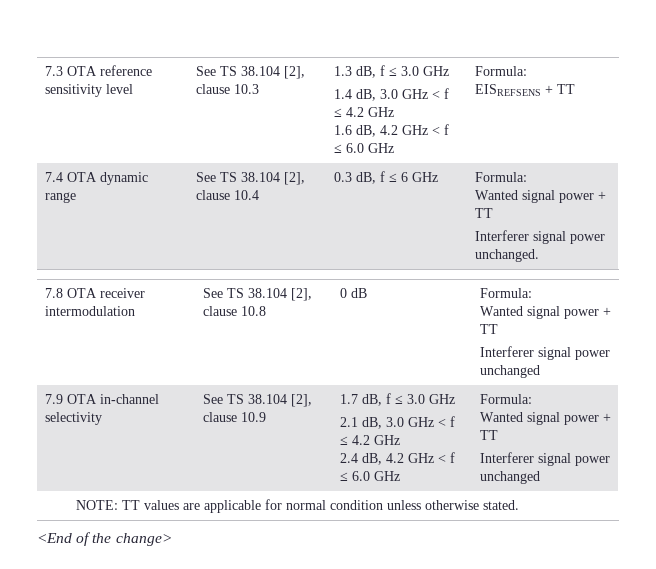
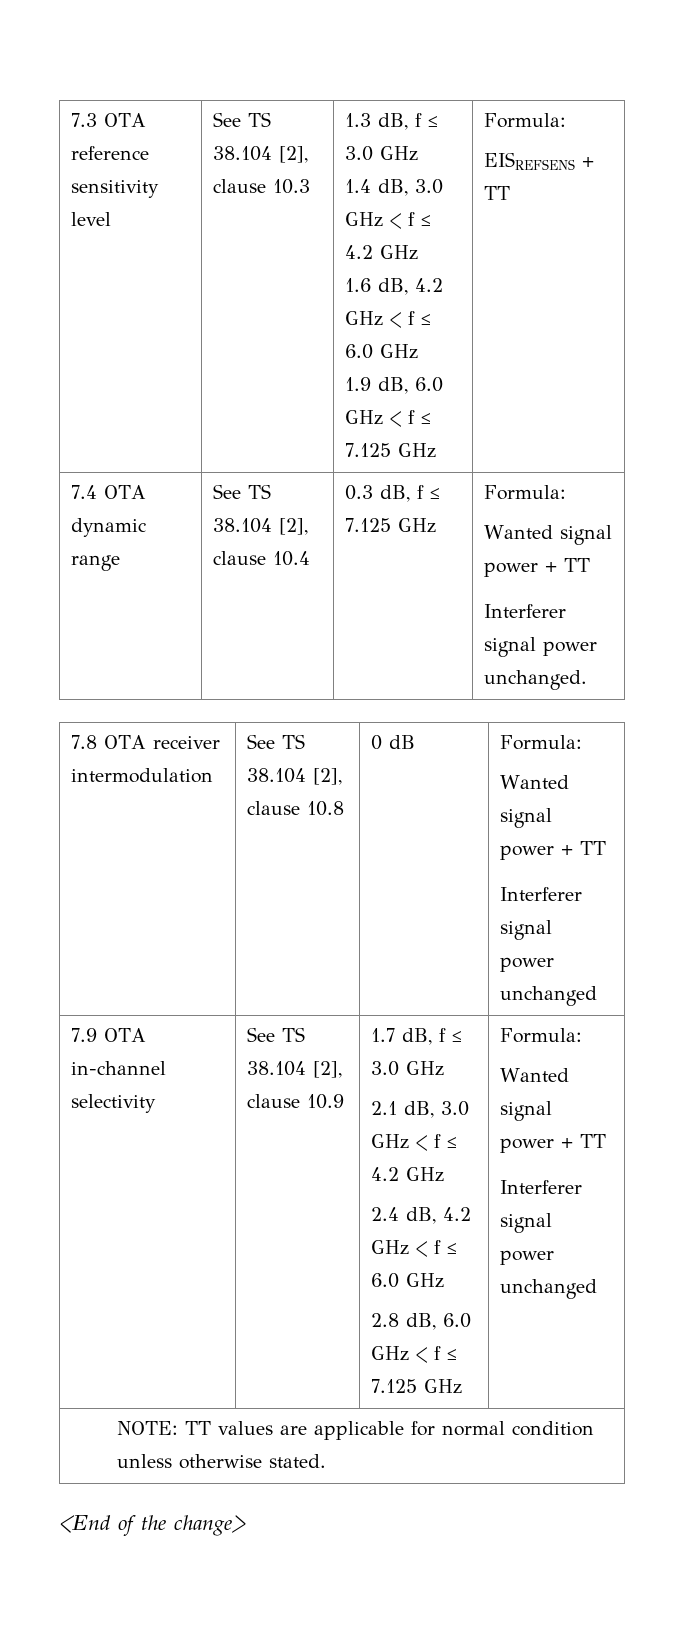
(394, 148) none -> [345,377,444,394] [345,410,431,427] [345,443,437,458] // 1.9 dB, 6.0 GHz < f ≤ 7.125 GHz
[400,172,408,182] 6 -> [345,518,392,532] 7.125
(400, 476) none -> [371,1313,472,1330] [371,1346,457,1363] [371,1379,463,1394] // 2.8 dB, 6.0 GHz < f ≤ 7.125 GHz

